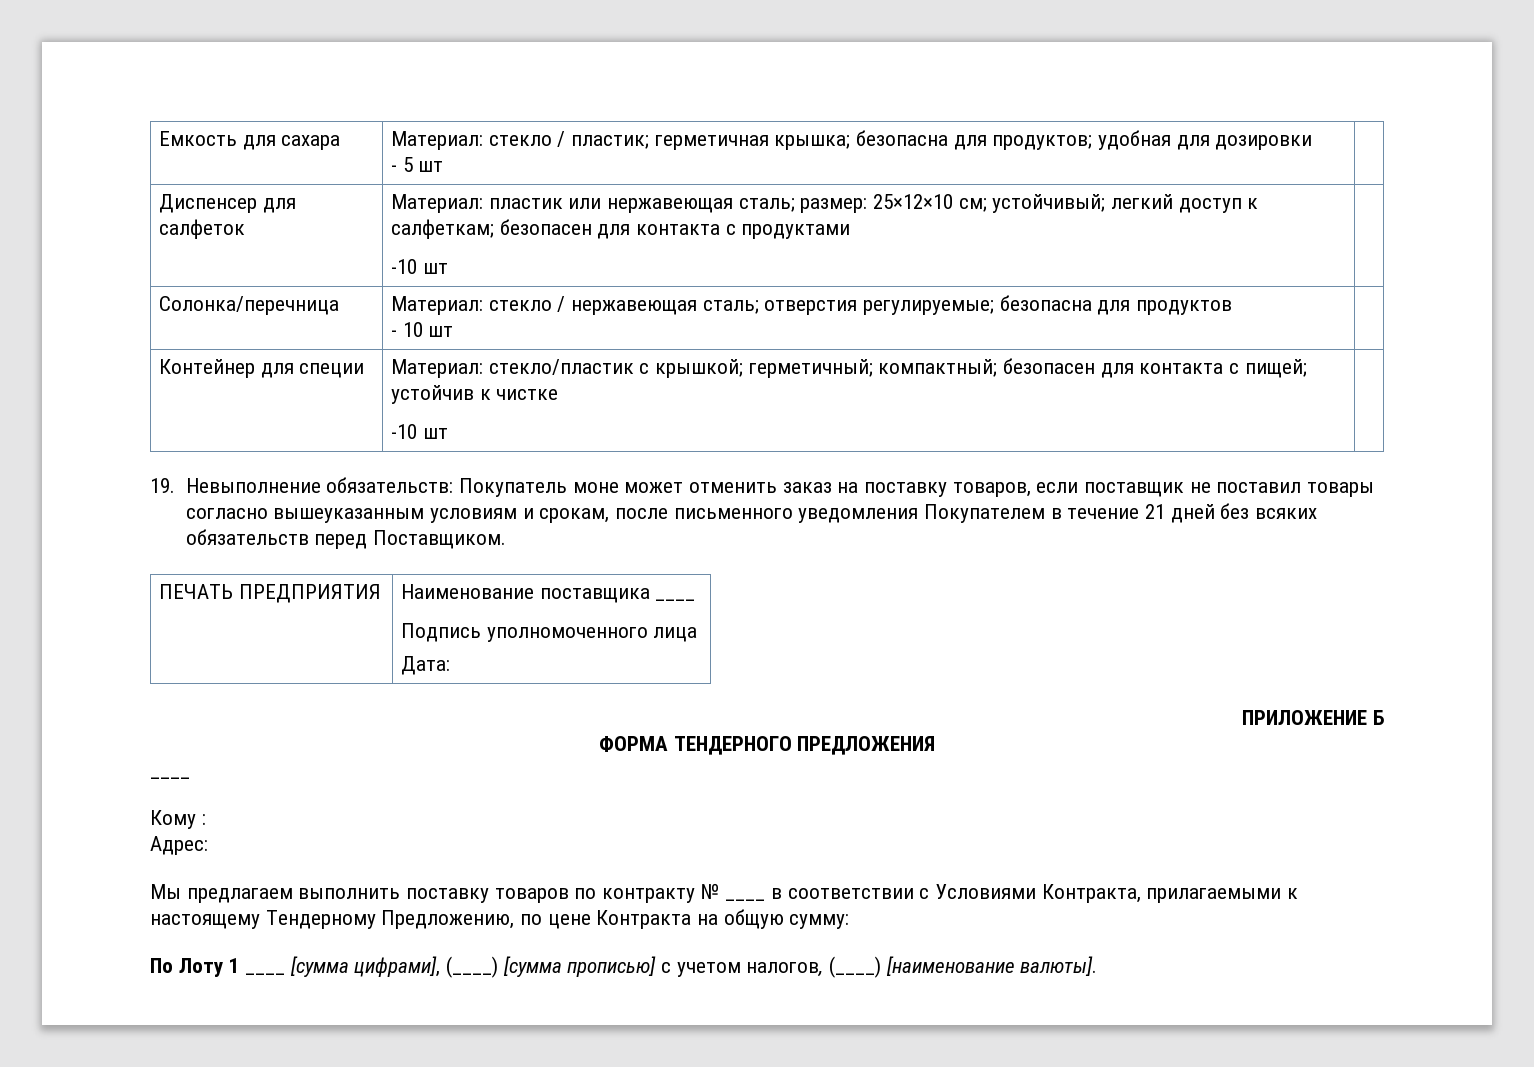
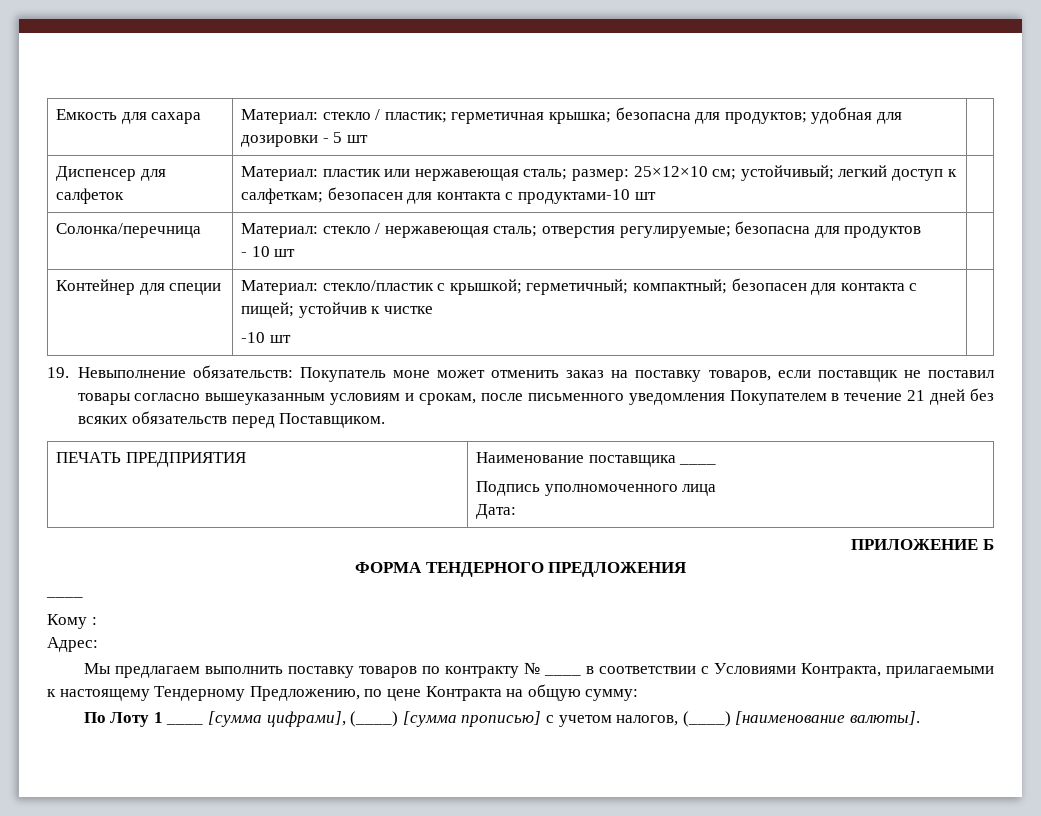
(1313, 142) // -> (319, 141) none
[741,224,851,239] [390,259,417,274] продуктами // -10 -> [518,189,631,204] продуктами-10

